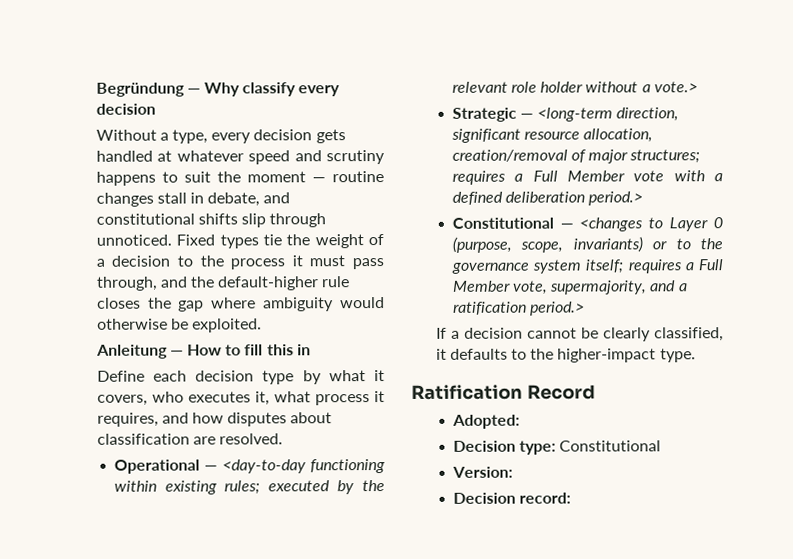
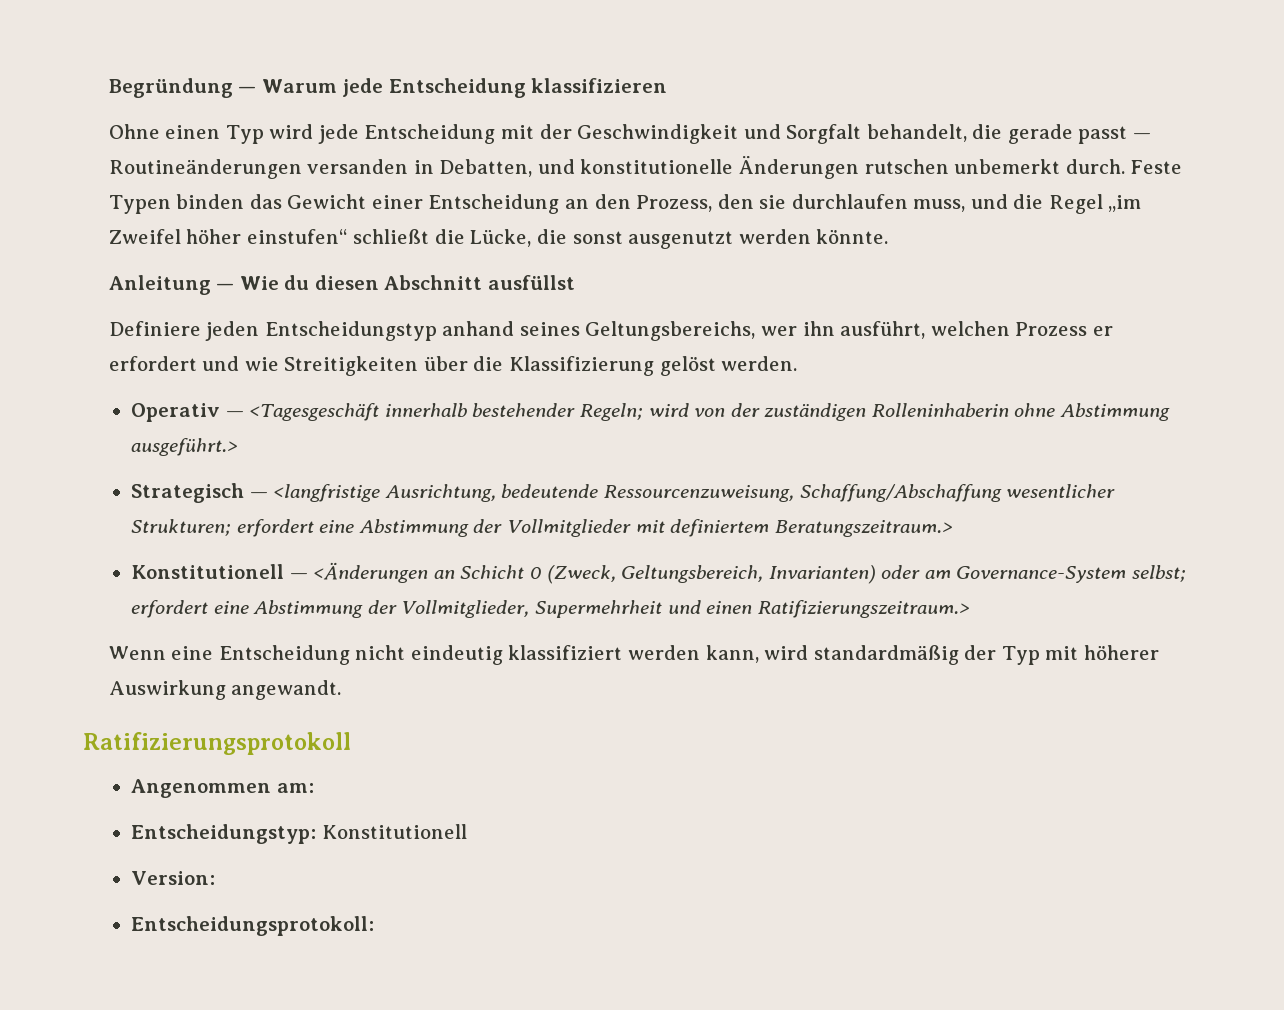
[204,82,341,97] [95,103,156,115] [95,129,346,144] [95,150,385,165] [95,171,384,186] [95,192,291,207] [95,213,327,228] [95,234,384,249] [95,255,384,270] [95,276,351,291] [96,297,385,312] [96,318,263,333] [95,344,311,359] [96,370,385,385] [96,391,386,406] [96,412,333,427] [96,433,284,445] [113,459,385,474] [113,480,385,495] [451,81,698,93] [451,107,680,122] [450,128,654,143] [451,149,701,164] [451,170,723,185] [451,191,644,206] [451,217,723,232] [451,236,723,253] [450,259,723,274] [452,280,688,295] [452,301,585,316] [435,327,724,342] [435,348,696,363] [411,384,596,400] [451,414,520,429] [452,440,662,455] Why classify every decision // Without a type, every decision gets handled at whatever speed and scrutiny happens to suit the moment — routine changes stall in debate, and constitutional shifts slip through unnoticed. Fixed types tie the weight of a decision to the process it must pass through, and the default-higher rule closes the gap where ambiguity would otherwise be exploited. // Anleitung — How to fill this in // Define each decision type by what it covers, who executes it, what process it requires, and how disputes about classification are resolved. // Operational — <day-to-day functioning within existing rules; executed by the relevant role holder without a vote.> // Strategic — <long-term direction, significant resource allocation, creation/removal of major structures; requires a Full Member vote with a defined deliberation period.> // Constitutional — <changes to Layer 0 (purpose, scope, invariants) or to the governance system itself; requires a Full Member vote, supermajority, and a ratification period.> // If a decision cannot be clearly classified, it defaults to the higher-impact type. // Ratification Record // Adopted: // Decision type: Constitutional -> [261,78,668,98] [108,124,1151,144] [108,155,1183,179] [108,194,1142,214] [108,229,889,249] [108,275,575,295] [108,321,1113,341] [108,356,798,376] [131,403,1170,422] [131,438,239,456] [131,483,1116,503] [131,519,953,537] [131,562,1186,584] [131,600,970,618] [108,645,1159,665] [108,680,342,700] [83,732,351,755] [131,779,314,798] [131,824,467,844] Warum jede Entscheidung klassifizieren // Ohne einen Typ wird jede Entscheidung mit der Geschwindigkeit und Sorgfalt behandelt, die gerade passt — Routineänderungen versanden in Debatten, und konstitutionelle Änderungen rutschen unbemerkt durch. Feste Typen binden das Gewicht einer Entscheidung an den Prozess, den sie durchlaufen muss, und die Regel „im Zweifel höher einstufen“ schließt die Lücke, die sonst ausgenutzt werden könnte. // Anleitung — Wie du diesen Abschnitt ausfüllst // Definiere jeden Entscheidungstyp anhand seines Geltungsbereichs, wer ihn ausführt, welchen Prozess er erfordert und wie Streitigkeiten über die Klassifizierung gelöst werden. // Operativ — <Tagesgeschäft innerhalb bestehender Regeln; wird von der zuständigen Rolleninhaberin ohne Abstimmung ausgeführt.> // Strategisch — <langfristige Ausrichtung, bedeutende Ressourcenzuweisung, Schaffung/Abschaffung wesentlicher Strukturen; erfordert eine Abstimmung der Vollmitglieder mit definiertem Beratungszeitraum.> // Konstitutionell — <Änderungen an Schicht 0 (Zweck, Geltungsbereich, Invarianten) oder am Governance-System selbst; erfordert eine Abstimmung der Vollmitglieder, Supermehrheit und einen Ratifizierungszeitraum.> // Wenn eine Entscheidung nicht eindeutig klassifiziert werden kann, wird standardmäßig der Typ mit höherer Auswirkung angewandt. // Ratifizierungsprotokoll // Angenommen am: // Entscheidungstyp: Konstitutionell
[452,492,571,504] Decision record: -> [131,916,375,936] Entscheidungsprotokoll:

